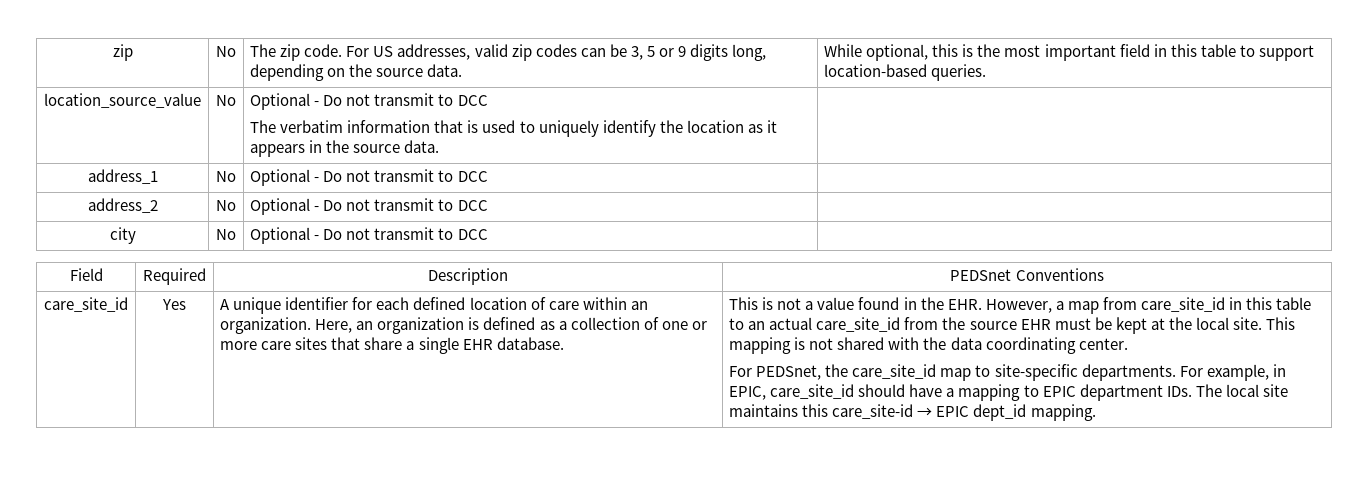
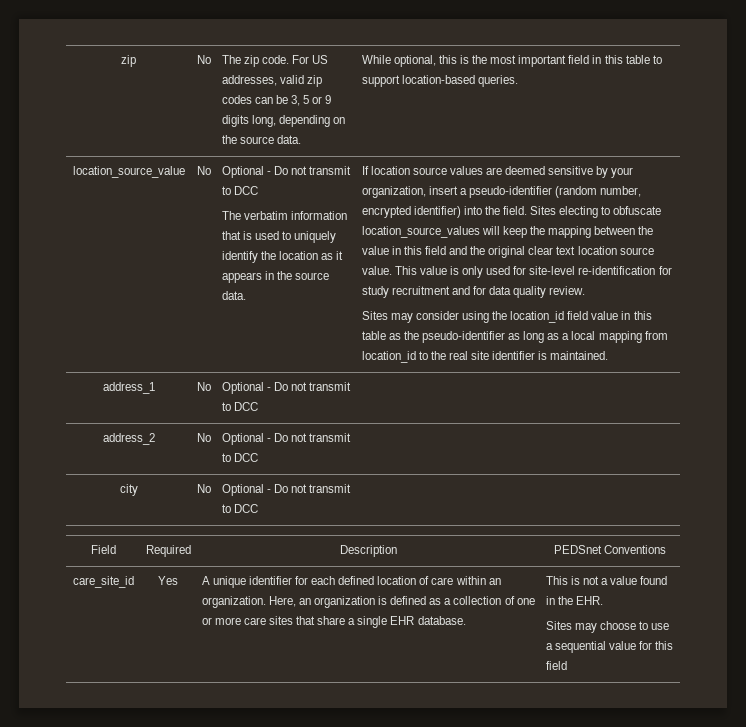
(440, 146) none -> [361,166,634,178] [361,186,642,198] [361,206,662,218] [361,226,654,238] [361,246,654,258] [361,266,672,278] [361,286,586,298] [361,311,652,323] [361,331,668,343] [361,351,609,363] If location source values are deemed sensitive by your organization, insert a pseudo-identifier (random number, encrypted identifier) into the field. Sites electing to obfuscate location_source_values will keep the mapping between the value in this field and the original clear text location source value. This value is only used for site-level re-identification for study recruitment and for data quality review. // Sites may consider using the location_id field value in this table as the pseudo-identifier as long as a local mapping from location_id to the real site identifier is maintained.
[985,297,1312,314] [729,317,1295,334] [729,337,1128,354] [729,364,1286,381] [729,384,1288,401] [729,404,1096,421] However, a map from care_site_id in this table to an actual care_site_id from the source EHR must be kept at the local site. This mapping is not shared with the data coordinating center. // For PEDSnet, the care_site_id map to site-specific departments. For example, in EPIC, care_site_id should have a mapping to EPIC department IDs. The local site maintains this care_site-id → EPIC dept_id mapping. -> [545,621,670,633] [545,641,674,653] [545,661,567,670] // Sites may choose to use a sequential value for this field

